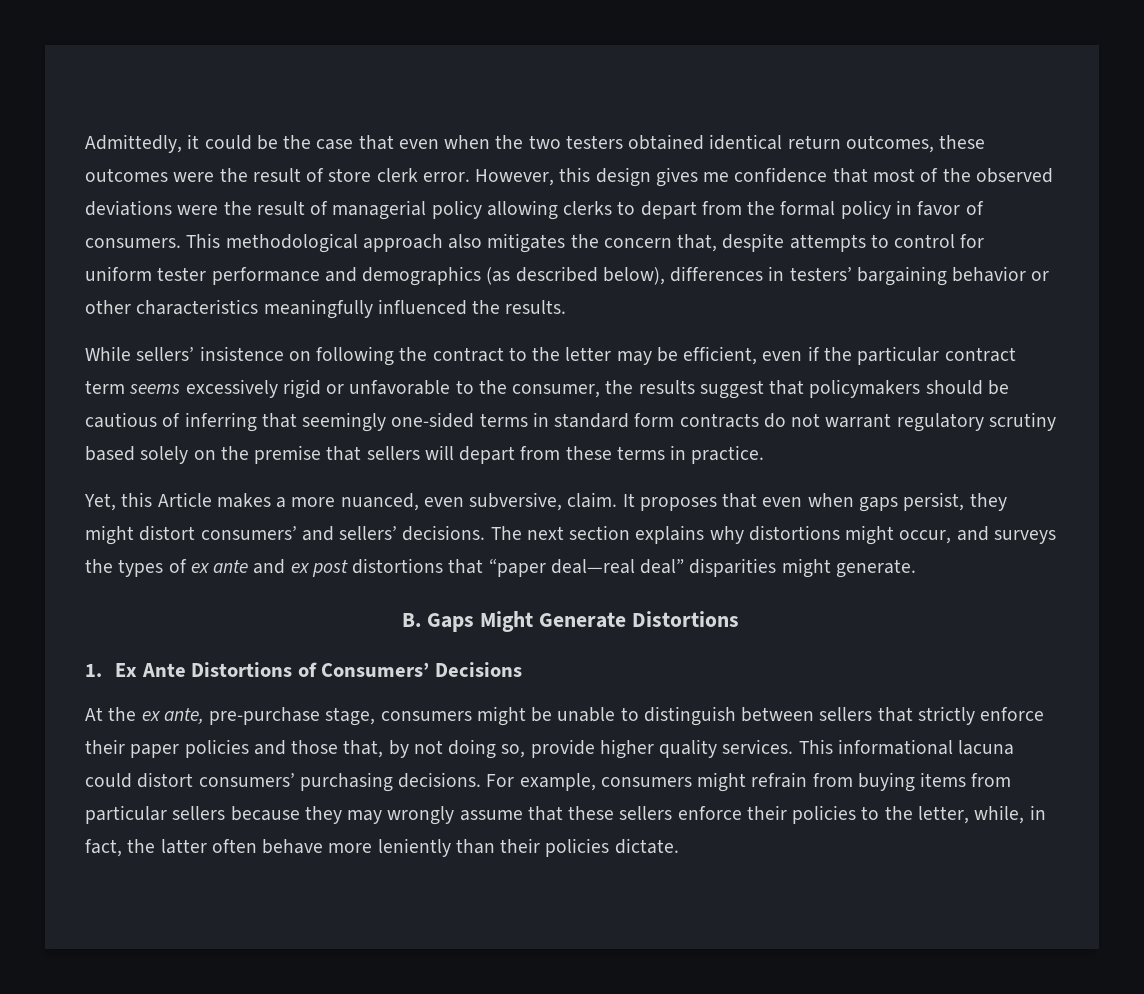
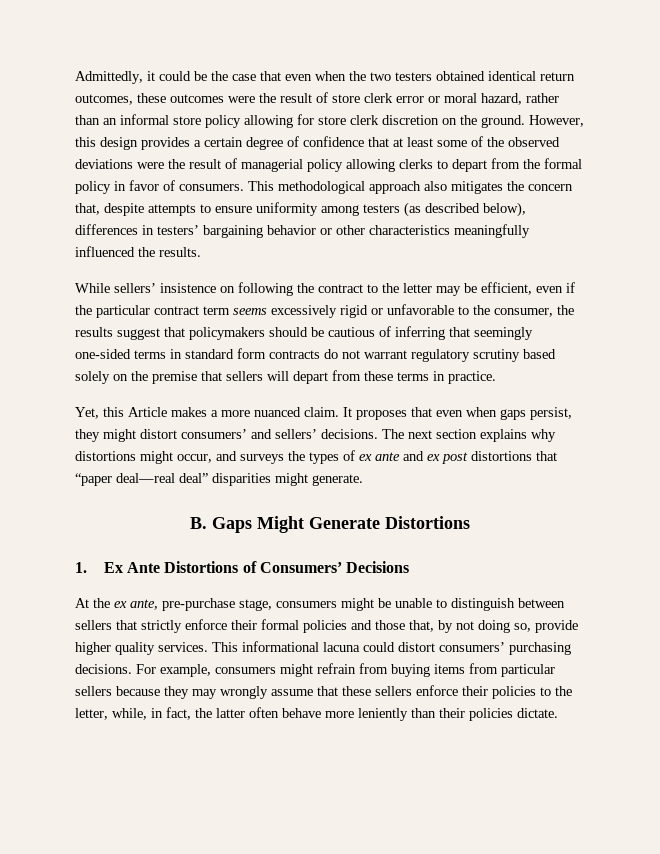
[422,167,915,187] error. However, this design gives me confidence that most -> [396,93,559,105] [75,114,584,128] [75,136,467,150] error or moral hazard, rather than an informal store policy allowing for store clerk discretion on the ground. However, this design provides a certain degree of confidence that at least some
[894,234,985,248] [85,266,482,286] control for uniform tester performance and demographics -> [215,202,400,216] ensure uniformity among testers
[340,492,563,511] nuanced, even subversive, -> [254,407,301,417] nuanced
[130,744,180,758] paper -> [261,619,299,630] formal

